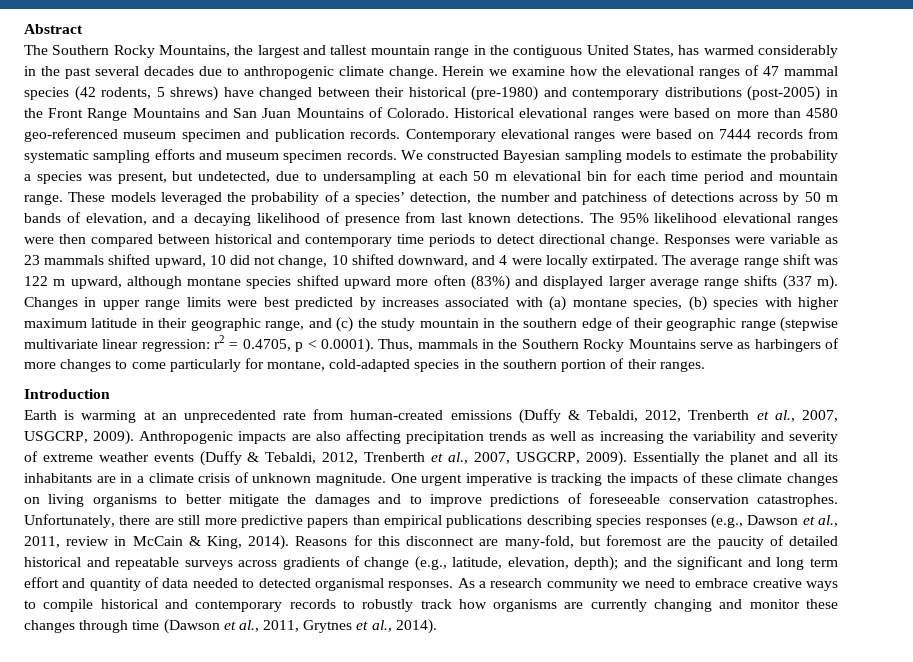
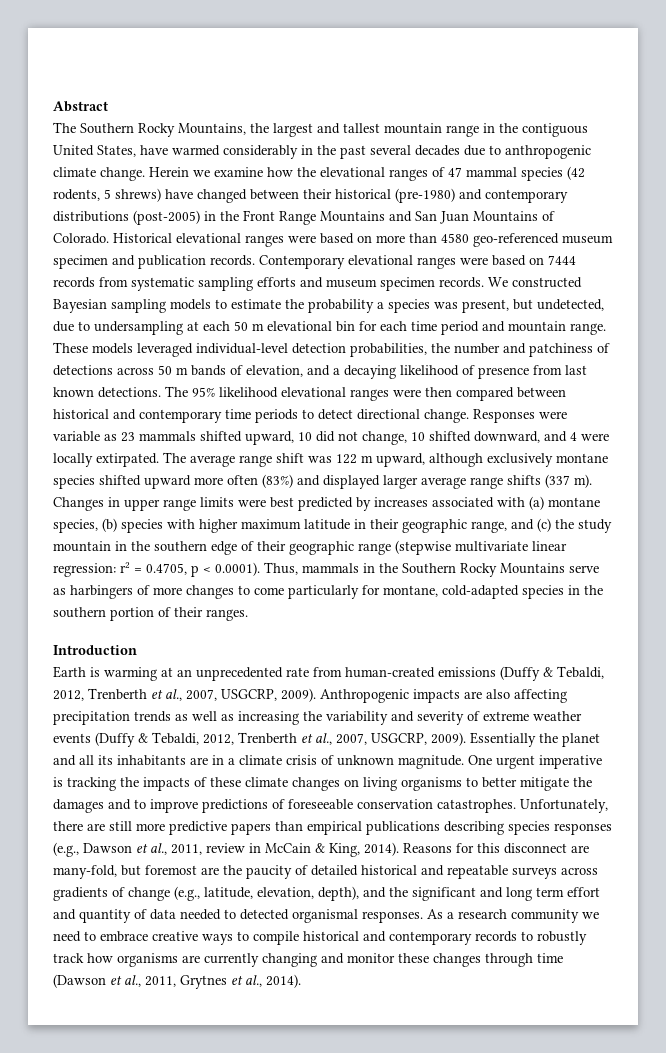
[678,45,700,55] has -> [140,145,168,155] have
[227,191,472,205] the probability of a species’ detection, -> [196,343,427,357] individual-level detection probabilities,
[783,192,800,205] by -> (154, 371) none
(182, 282) none -> [487,453,553,467] exclusively
[574,556,619,571] depth); -> [318,886,359,901] depth),

